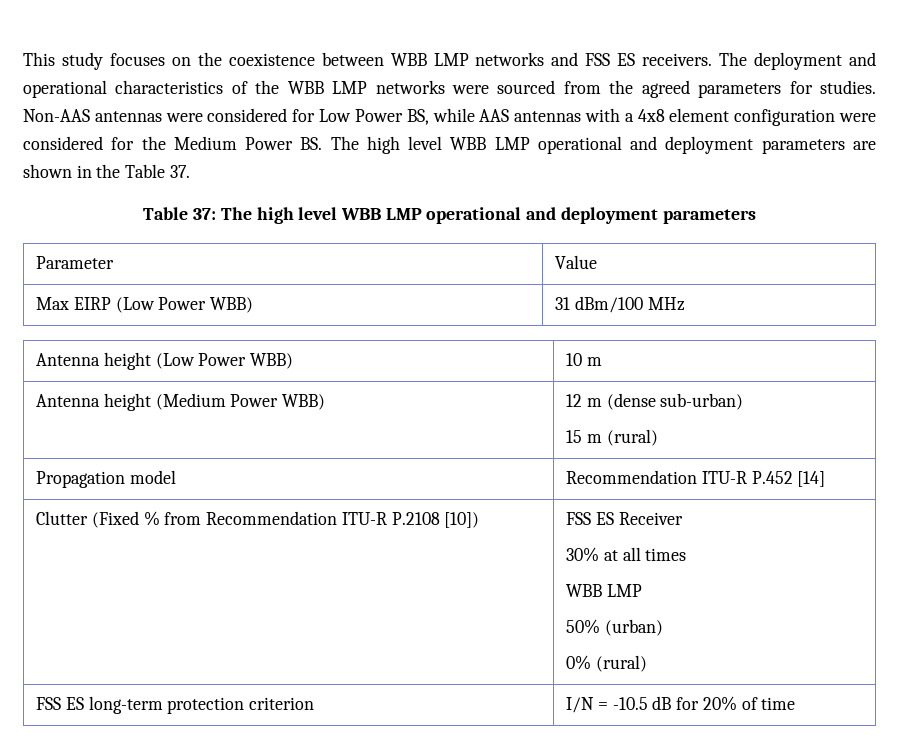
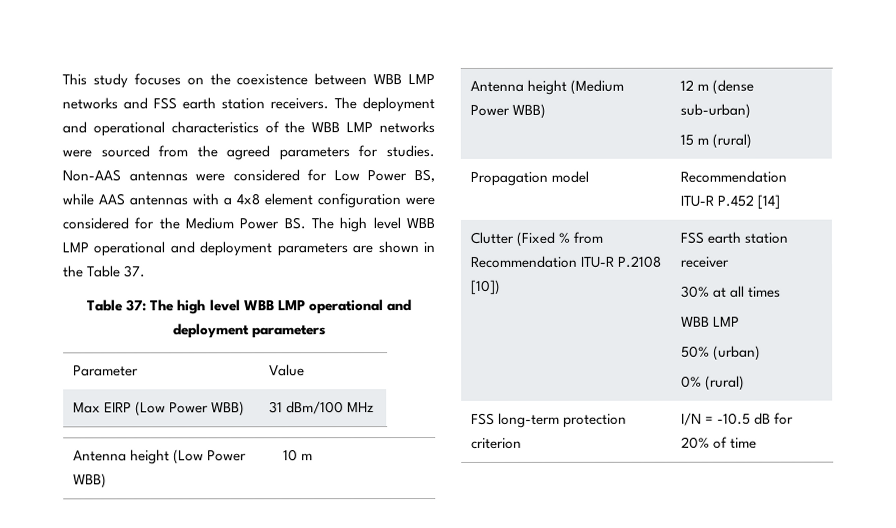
[617,53,636,66] ES -> [182,97,265,110] earth station
[596,512,683,525] ES Receiver -> [706,231,788,244] [679,256,730,268] earth station receiver
[66,697,85,710] ES -> (495, 418) none

